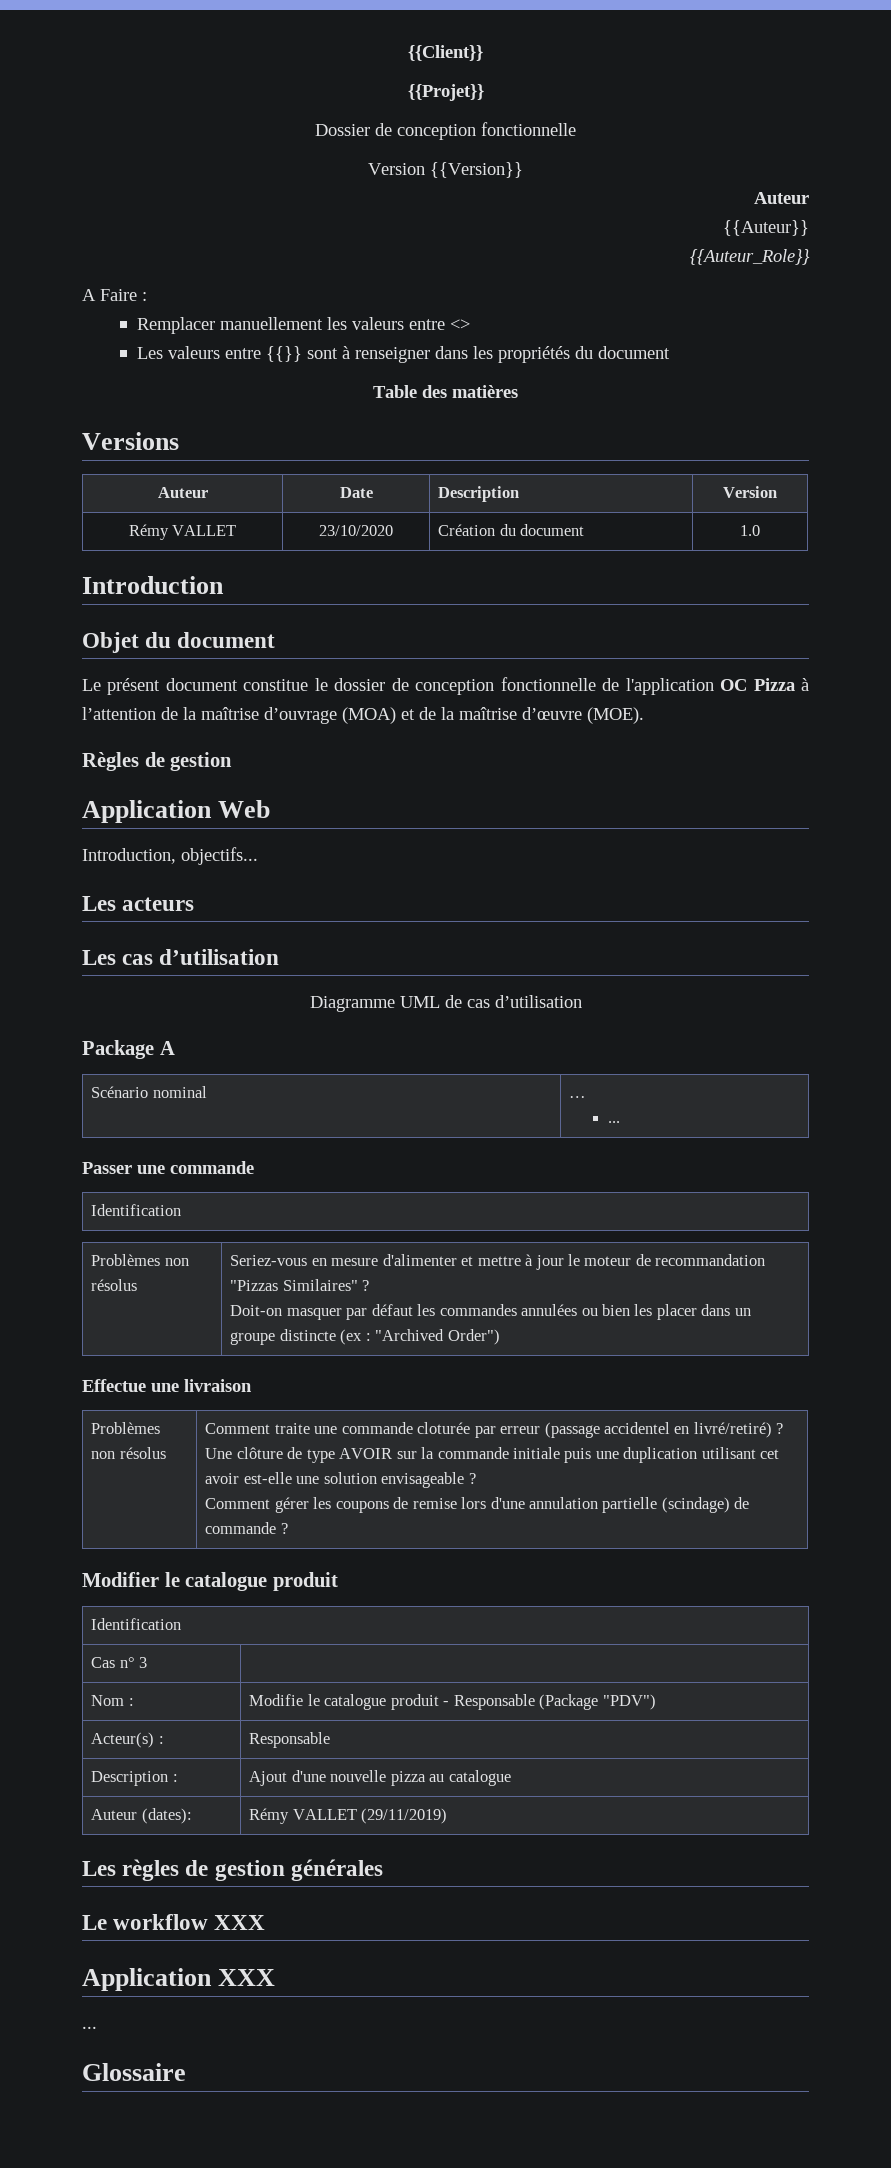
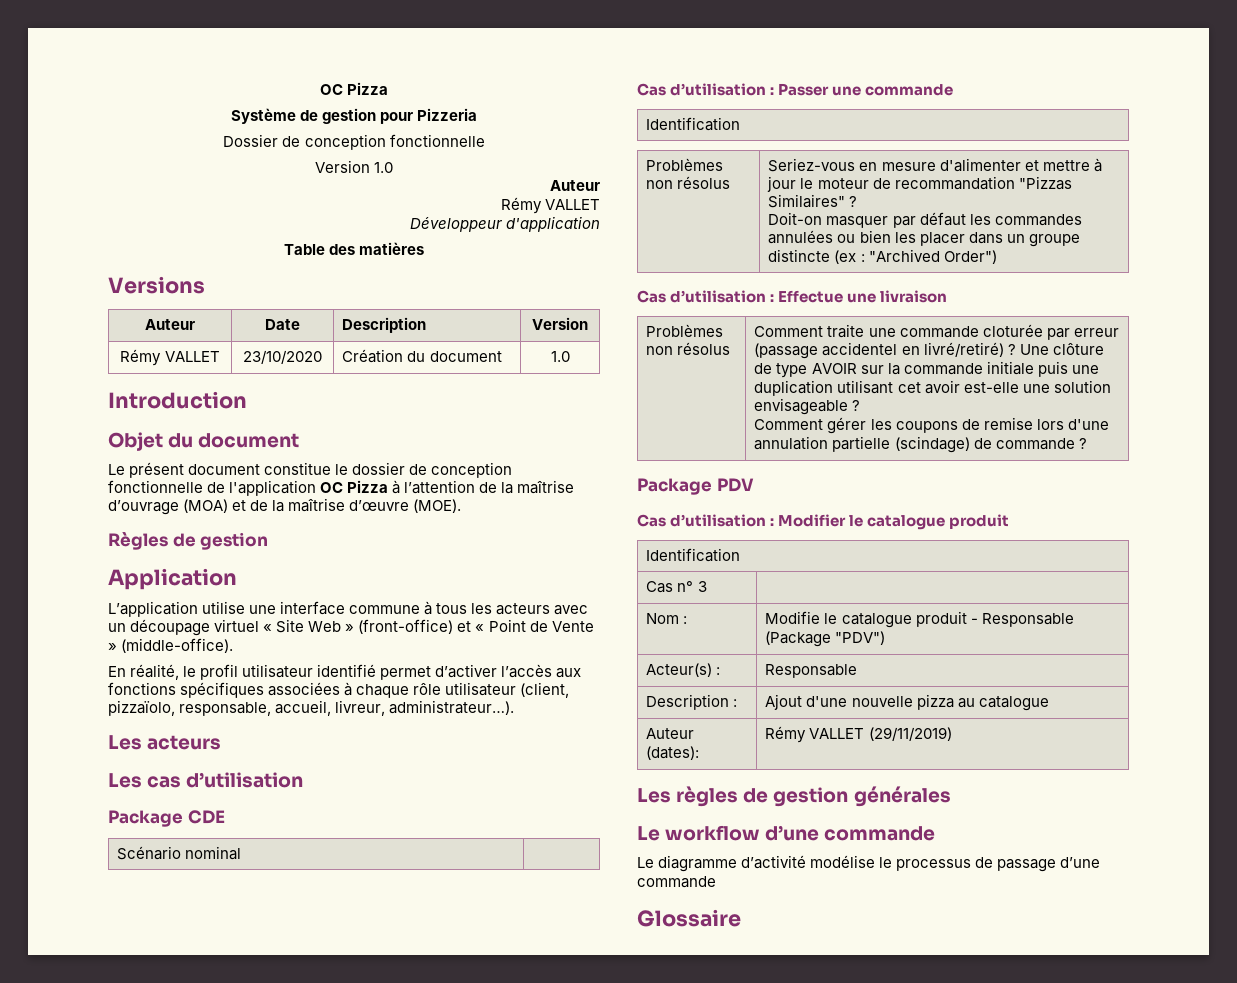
[408,45,483,61] [407,84,484,101] {{Client}} // {{Projet}} -> [319,82,389,95] [230,108,478,124] OC Pizza // Système de gestion pour Pizzeria
[430,162,523,178] {{Version}} -> [374,162,394,173] 1.0
[723,220,809,236] [690,249,810,265] [82,289,147,301] [137,317,471,334] [137,346,671,363] {{Auteur}} // {{Auteur_Role}} // A Faire : // Remplacer manuellement les valeurs entre <> // Les valeurs entre {{}} sont à renseigner dans les propriétés du document -> [500,197,600,214] [409,216,600,232] Rémy VALLET // Développeur d'application
[218,800,271,818] [82,847,258,865] Web // Introduction, objectifs... -> [108,601,589,617] [108,619,594,636] [108,638,234,653] [108,664,582,680] [108,682,570,698] [108,700,515,716] // L’application utilise une interface commune à tous les acteurs avec un découpage virtuel « Site Web » (front-office) et « Point de Vente » (middle-office). // En réalité, le profil utilisateur identifié permet d’activer l’accès aux fonctions spécifiques associées à chaque rôle utilisateur (client, pizzaïolo, responsable, accueil, livreur, administrateur…).
[309,995,582,1012] [82,1040,175,1059] // Diagramme UML de cas d’utilisation // Package A -> [108,810,225,827] // Package CDE
[569,1096,587,1098] [608,1121,621,1123] … // ... // -> [637,83,775,96] // Cas d’utilisation :
(500, 1337) none -> [637,290,775,303] Cas d’utilisation :
(288, 1528) none -> [637,478,754,495] [637,514,775,527] Package PDV // Cas d’utilisation :
[214,1915,266,1930] [82,1968,276,1991] [82,2026,97,2029] XXX // Application XXX // ... -> [765,825,936,841] [637,855,1101,872] [637,876,716,888] d’une commande // Le diagramme d’activité modélise le processus de passage d’une commande

